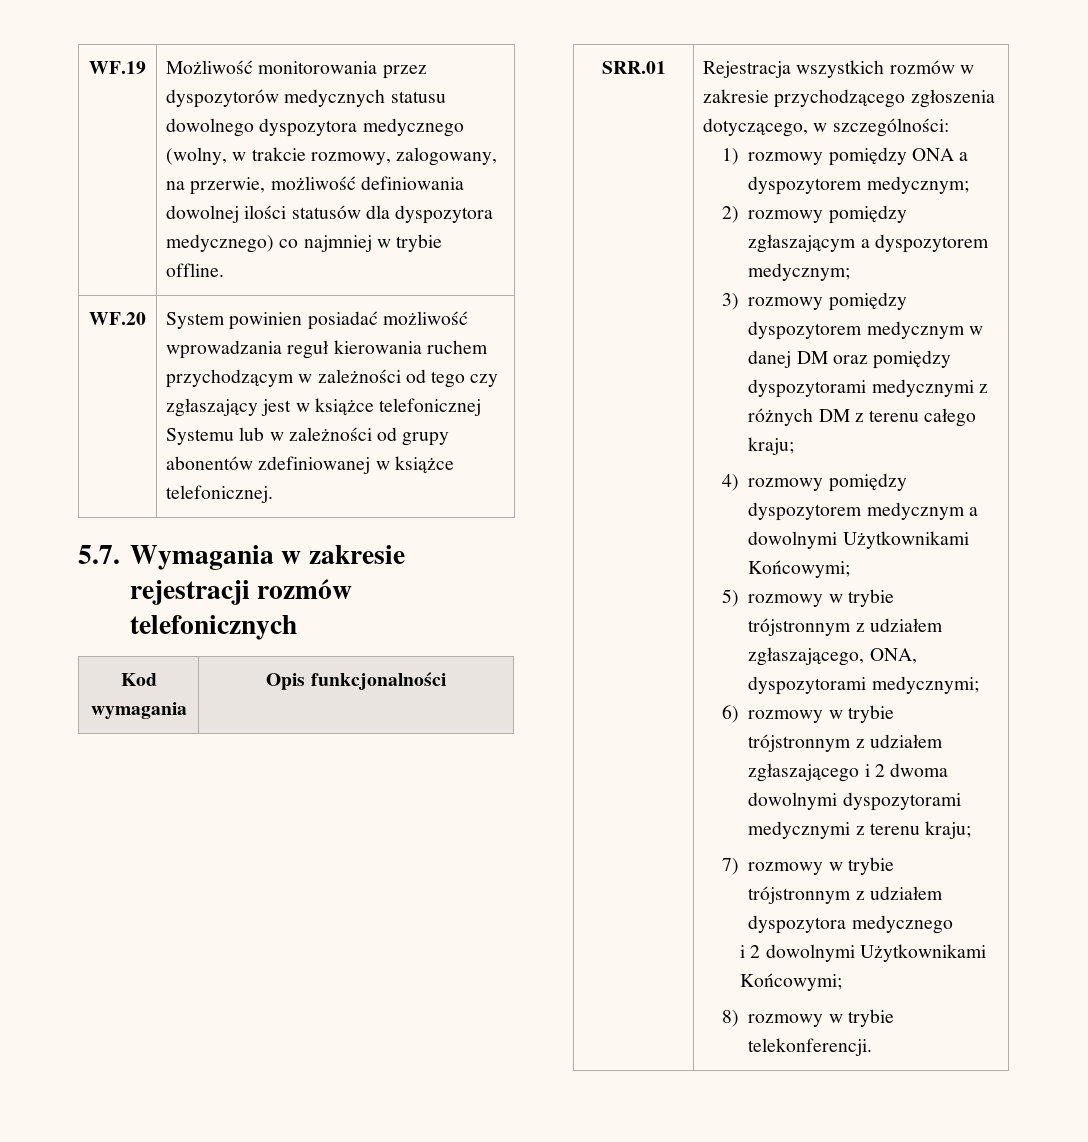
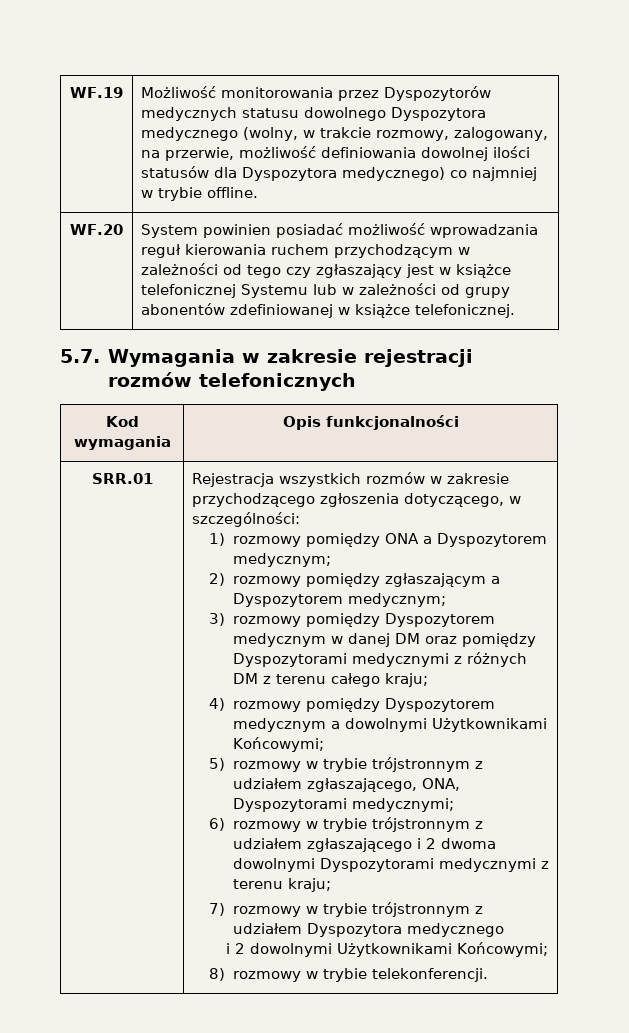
[166,89,280,108] dyspozytorów -> [384,86,492,101] Dyspozytorów
[259,118,358,137] dyspozytora -> [391,107,487,121] Dyspozytora
[395,205,494,224] dyspozytora -> [242,167,338,181] Dyspozytora
[748,176,863,195] dyspozytorem -> [436,533,547,547] Dyspozytorem
[874,234,989,253] dyspozytorem -> [232,593,343,607] Dyspozytorem
[748,321,863,340] dyspozytorem -> [384,613,495,627] Dyspozytorem
[748,379,867,398] dyspozytorami -> [232,653,347,667] Dyspozytorami
[748,502,863,521] dyspozytorem -> [384,698,495,712] Dyspozytorem
[748,676,867,695] dyspozytorami -> [232,798,347,812] Dyspozytorami
[842,792,961,811] dyspozytorami -> [319,858,434,872] Dyspozytorami
[748,915,847,934] dyspozytora -> [306,923,402,937] Dyspozytora

